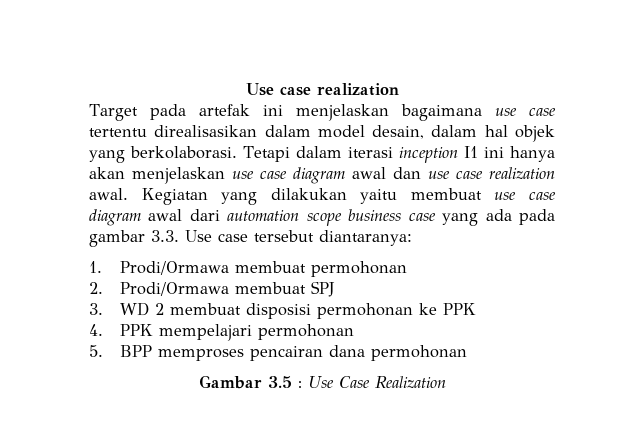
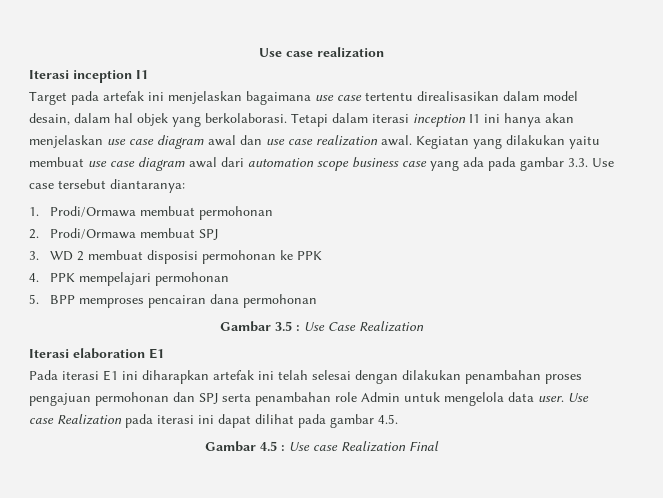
(399, 89) none -> [29,70,148,83] // Iterasi inception I1
(446, 382) none -> [29,348,164,359] [29,370,582,384] [29,392,589,406] [29,414,398,428] [205,441,439,452] // Iterasi elaboration E1 // Pada iterasi E1 ini diharapkan artefak ini telah selesai dengan dilakukan penambahan proses pengajuan permohonan dan SPJ serta penambahan role Admin untuk mengelola data user. Use case Realization pada iterasi ini dapat dilihat pada gambar 4.5. // Gambar 4.5 : Use case Realization Final

